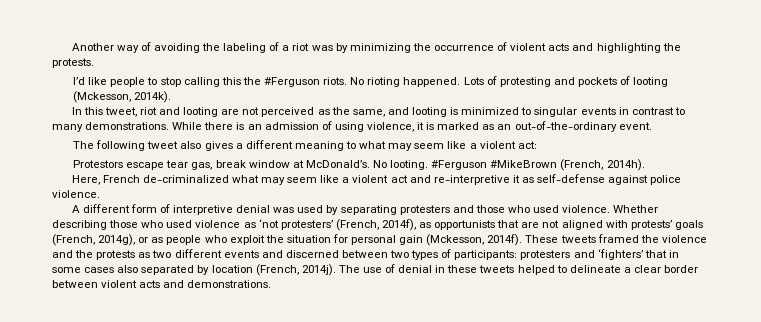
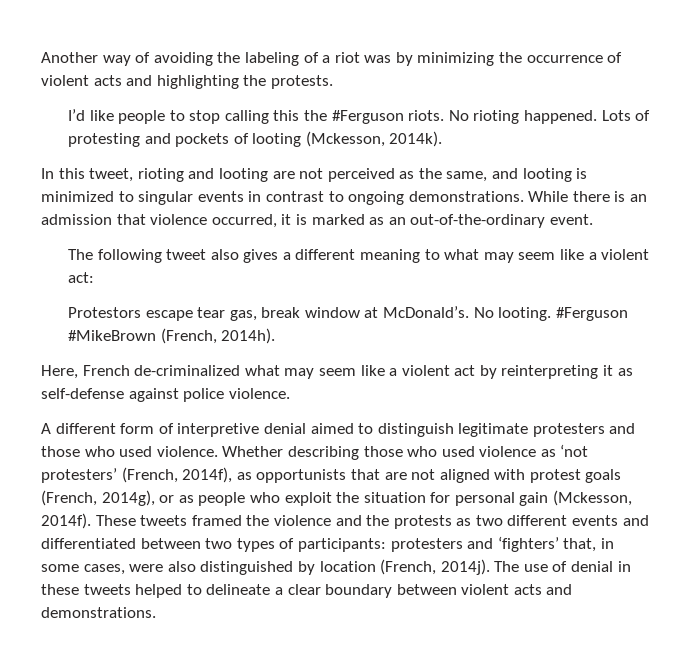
[139,107,157,115] riot -> [137,168,184,182] rioting
[52,124,83,132] many -> [348,191,405,205] ongoing
[321,121,414,132] of using violence, -> [116,214,277,228] that violence occurred,
[409,175,510,185] and re-interpretive -> [479,365,599,379] by reinterpreting
[273,205,397,215] was used by separating -> [310,423,529,437] aimed to distinguish legitimate
[630,220,672,230] protests’ -> [529,469,581,483] protest
[285,250,339,258] discerned -> [41,538,136,549] differentiated
[644,250,667,258] that -> [563,538,597,552] that,
[84,265,195,275] cases also separated -> [83,561,294,575] cases, were also distinguished
[664,265,699,273] border -> [325,584,393,598] boundary

